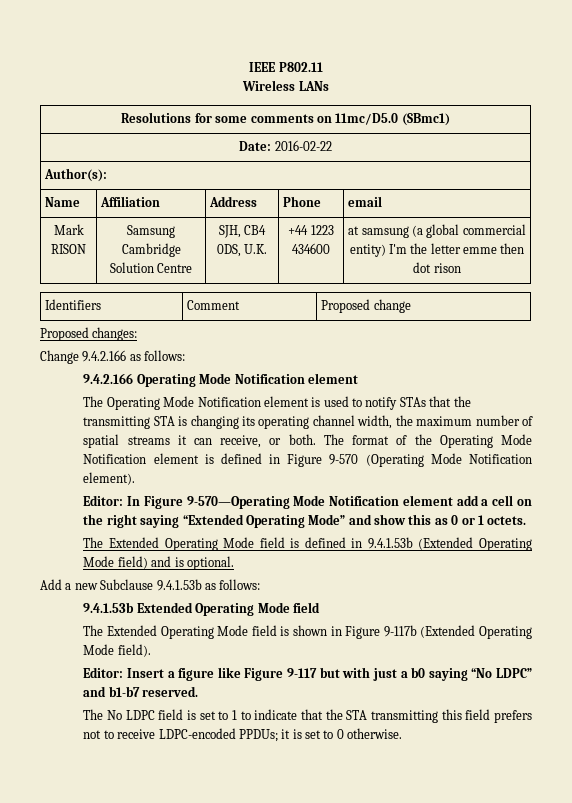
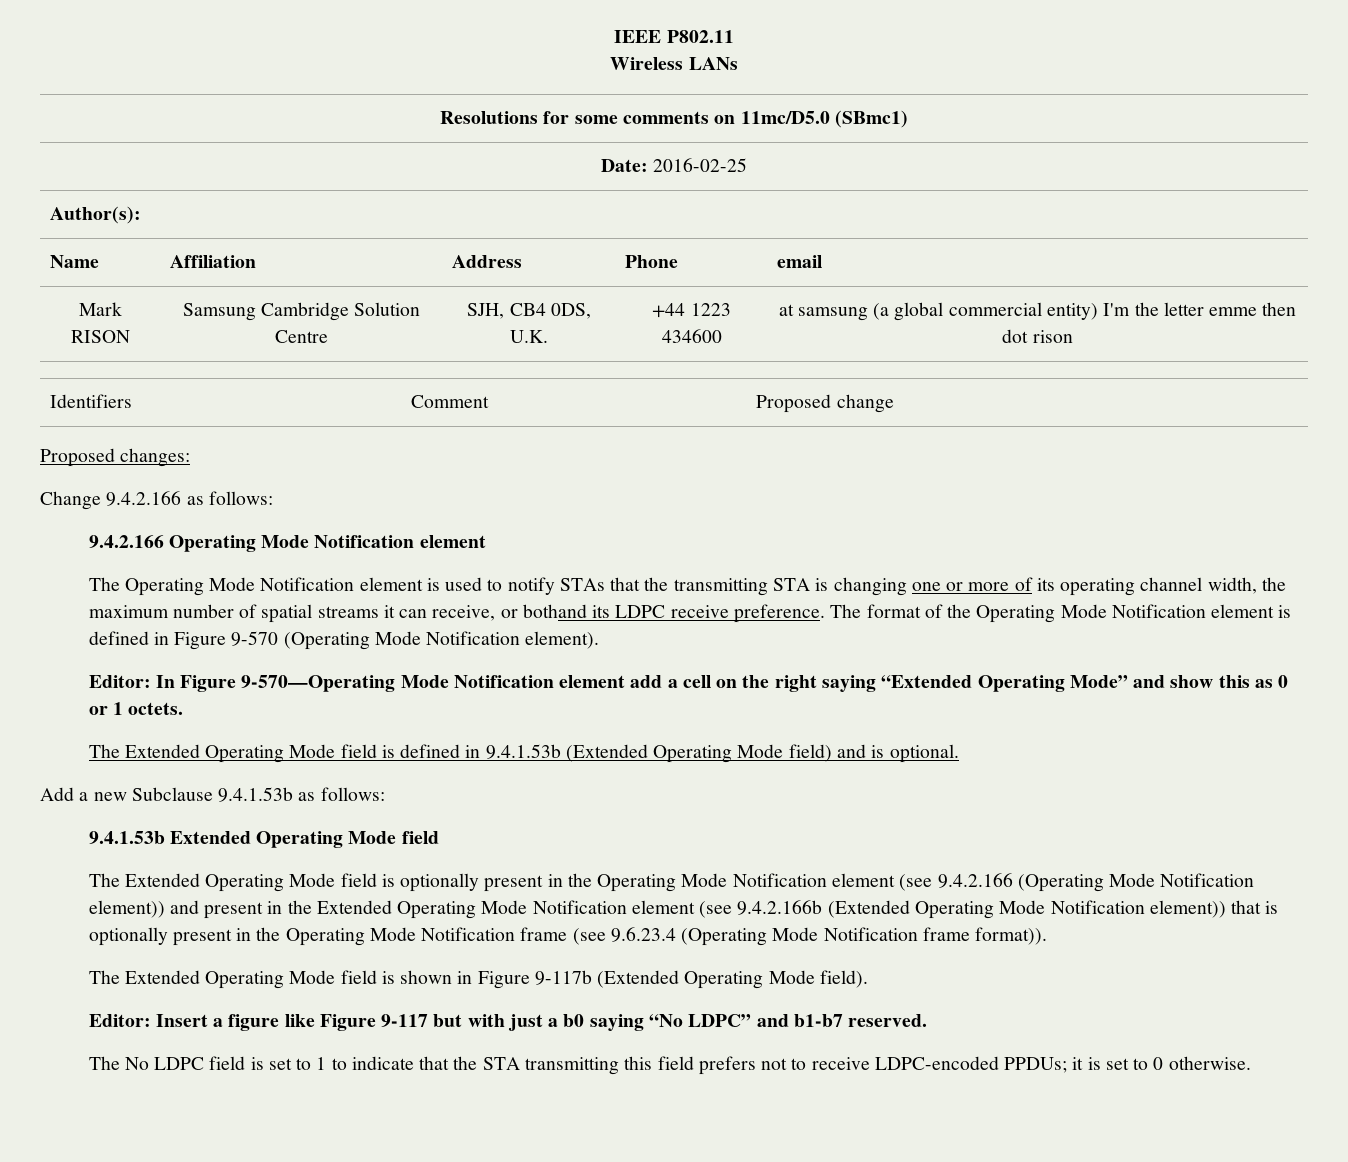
[274,140,332,151] 2016-02-22 -> [653,158,748,172] 2016-02-25
(239, 422) none -> [911,577,1033,591] one or more of
[288,434,316,445] both. -> [522,604,825,623] bothand its LDPC receive preference.
(320, 607) none -> [88,873,1255,892] [88,900,1279,919] [88,927,1048,946] // The Extended Operating Mode field is optionally present in the Operating Mode Notification element (see 9.4.2.166 (Operating Mode Notification element)) and present in the Extended Operating Mode Notification element (see 9.4.2.166b (Extended Operating Mode Notification element)) that is optionally present in the Operating Mode Notification frame (see 9.6.23.4 (Operating Mode Notification frame format)).

